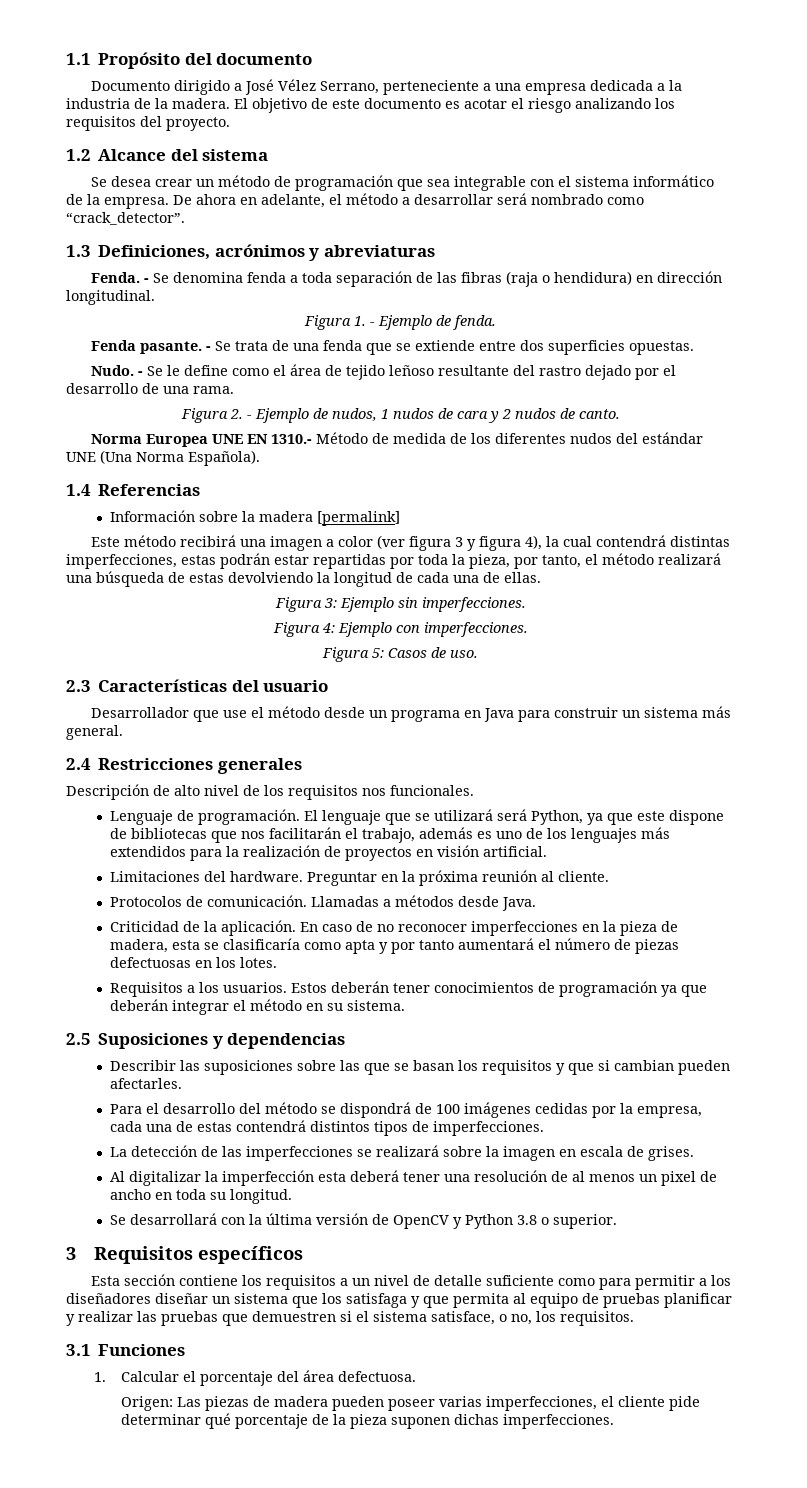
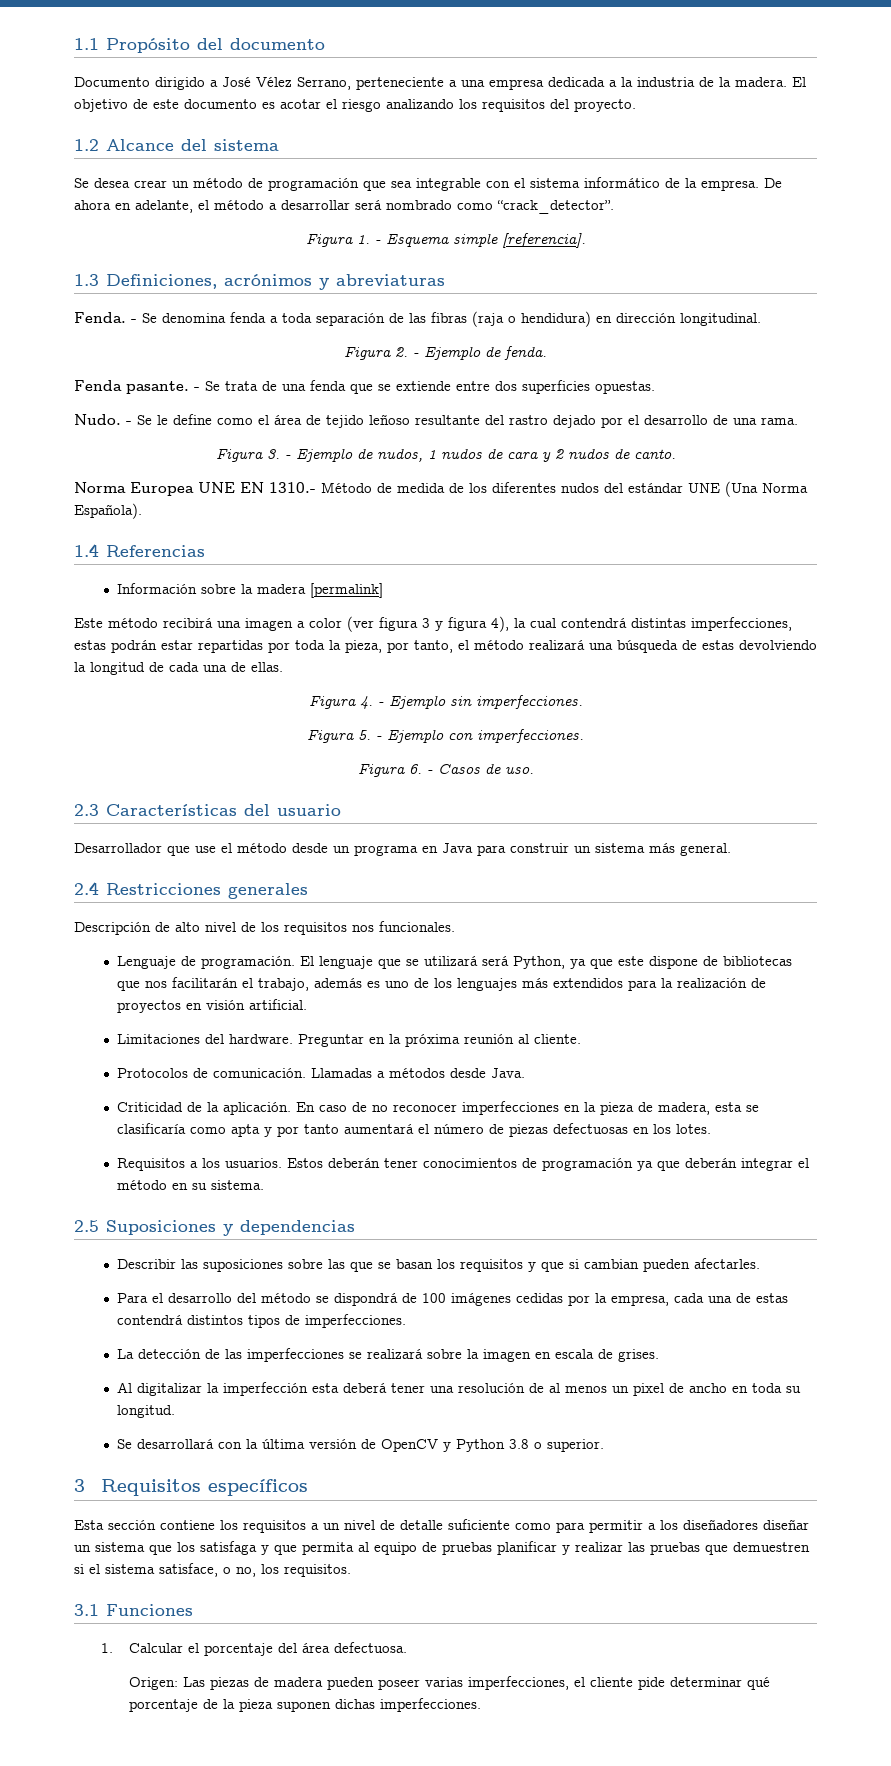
(185, 218) none -> [305,233,586,248] // Figura 1. - Esquema simple [referencia].
[354,316,366,326] 1. -> [395,347,408,357] 2.
[229,409,243,419] 2. -> [266,449,280,459] 3.
[323,598,337,608] 3: -> [359,696,384,709] 4. -
[321,623,335,633] 4: -> [358,730,382,740] 5. -
[372,648,384,658] 5: -> [408,764,433,774] 6. -

